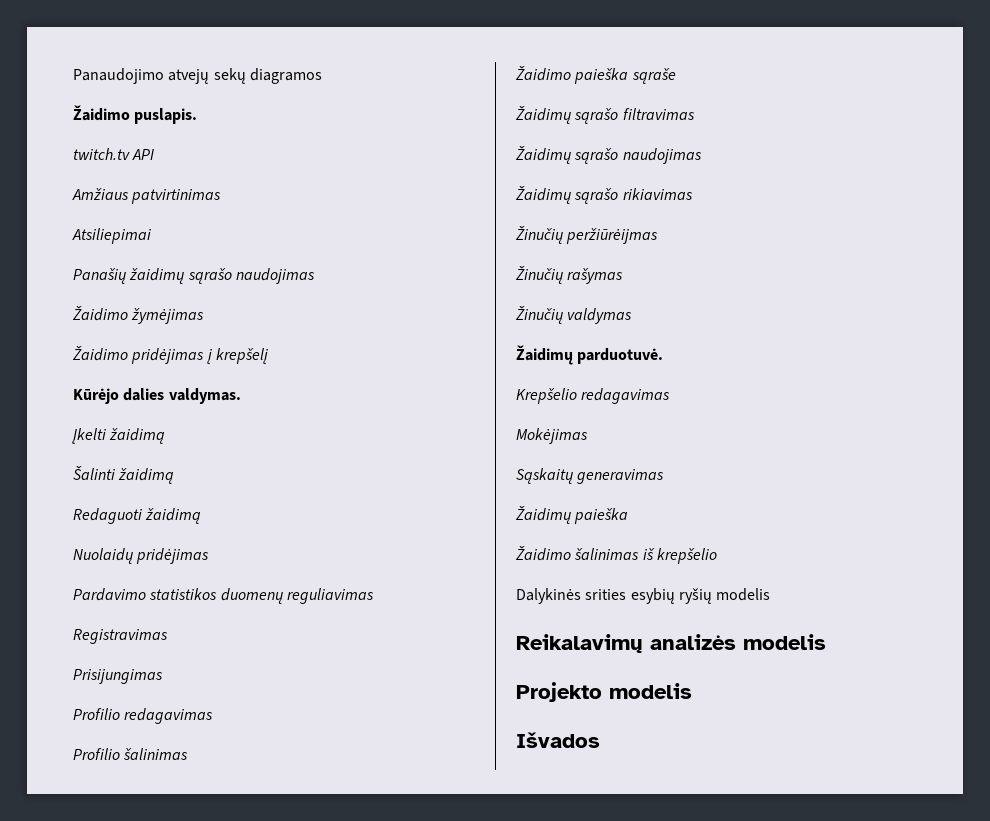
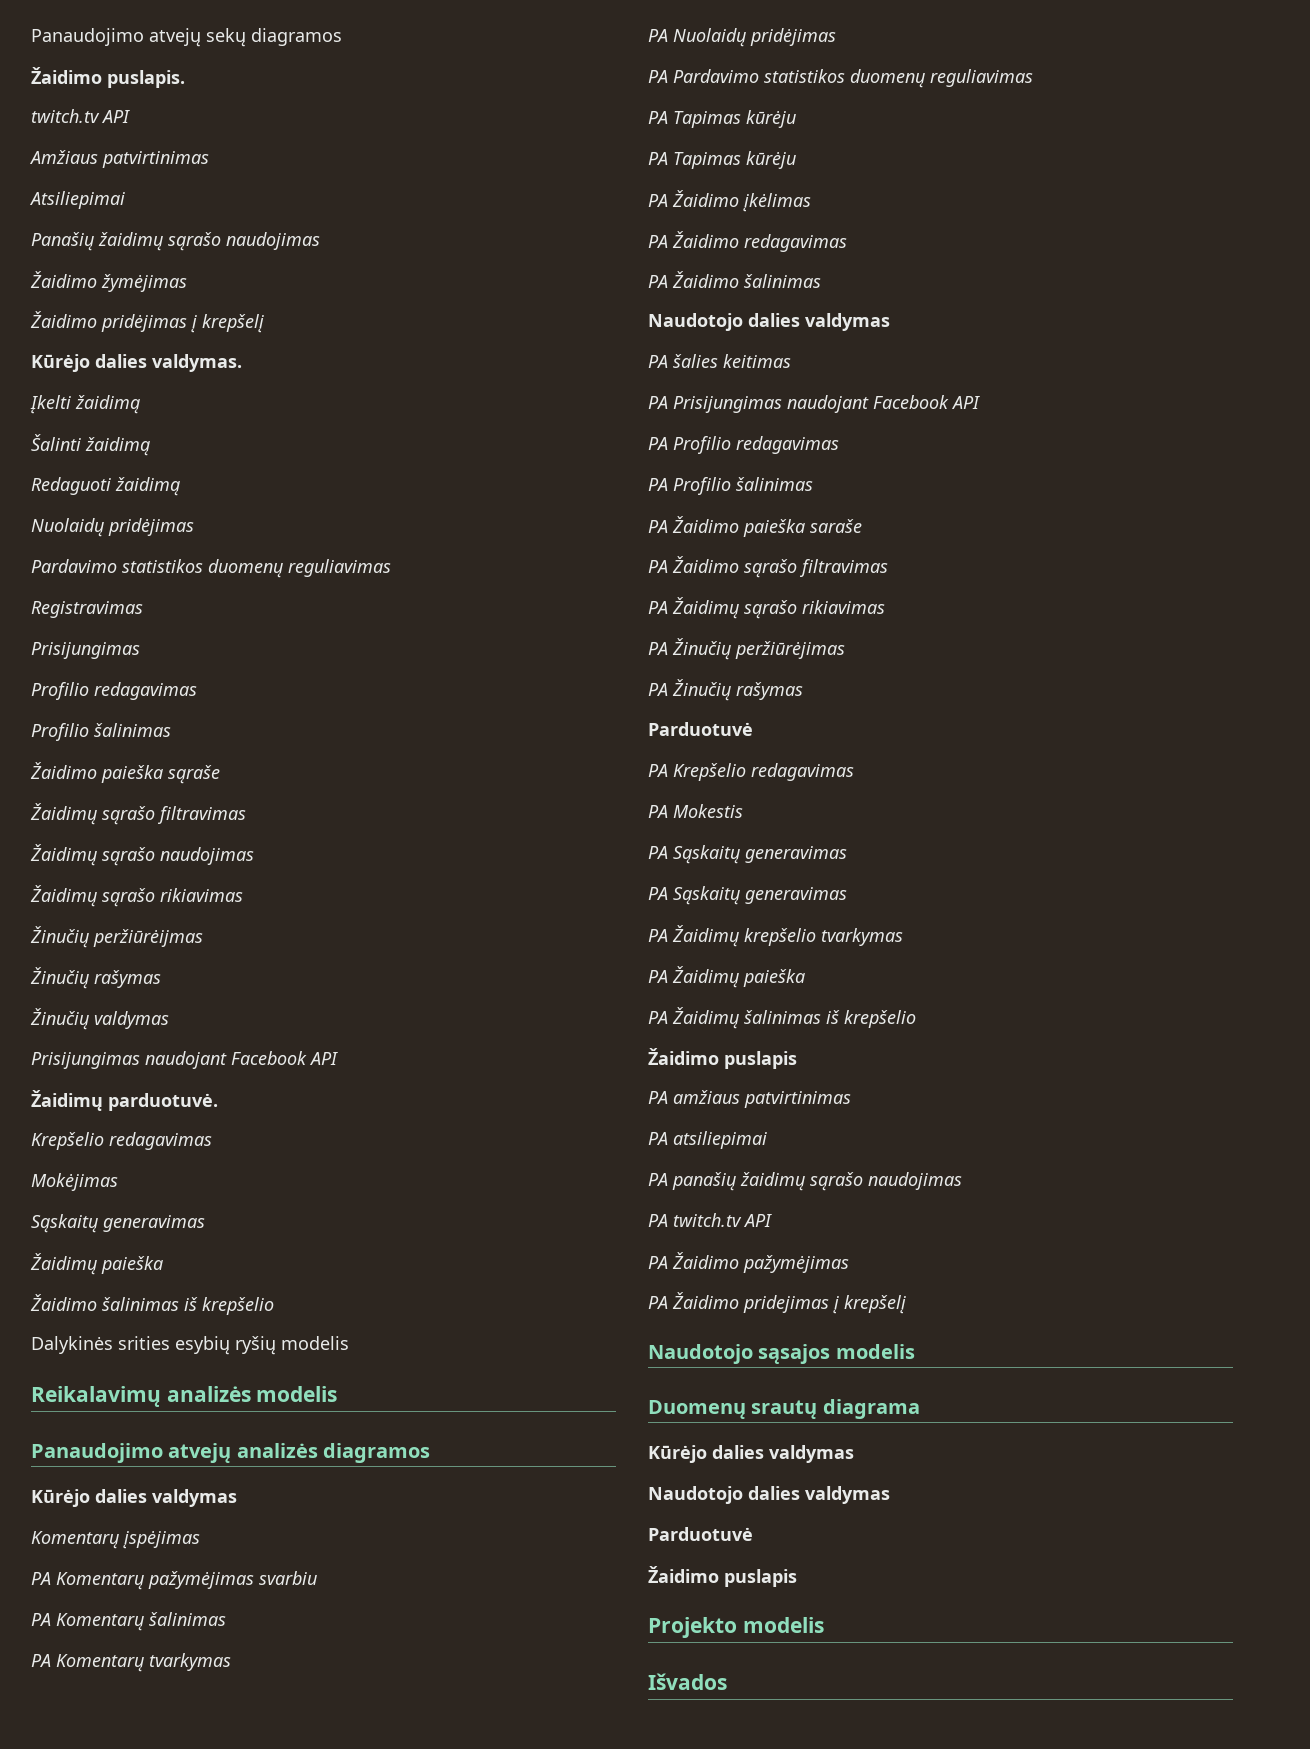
(633, 316) none -> [31,1051,338,1069] // Prisijungimas naudojant Facebook API
(826, 642) none -> [31,1443,431,1463] [31,1489,237,1507] [31,1530,200,1549] [31,1571,317,1590] [31,1612,226,1631] [31,1653,231,1672] [648,28,836,47] [648,69,1033,88] [648,110,796,128] [648,151,796,169] [648,190,811,212] [648,231,847,252] [648,271,821,288] [648,313,890,331] [648,354,791,368] [648,395,980,413] [648,436,839,454] [648,477,813,495] [648,516,862,537] [648,556,888,578] [648,597,885,619] [648,638,845,660] [648,679,803,701] [648,722,753,736] [648,763,854,781] [648,804,743,818] [648,845,847,864] [648,886,847,905] [648,925,903,947] [648,966,805,988] [648,1007,916,1029] [648,1048,797,1069] [648,1090,851,1108] [648,1131,767,1149] [648,1172,962,1191] [648,1213,772,1227] [648,1252,849,1273] [648,1292,906,1314] [648,1344,915,1364] [648,1399,920,1419] [648,1445,854,1463] [648,1486,890,1504] [648,1527,753,1541] [648,1566,797,1587] // Panaudojimo atvejų analizės diagramos // Kūrėjo dalies valdymas // Komentarų įspėjimas // PA Komentarų pažymėjimas svarbiu // PA Komentarų šalinimas // PA Komentarų tvarkymas // PA Nuolaidų pridėjimas // PA Pardavimo statistikos duomenų reguliavimas // PA Tapimas kūrėju // PA Tapimas kūrėju // PA Žaidimo įkėlimas // PA Žaidimo redagavimas // PA Žaidimo šalinimas // Naudotojo dalies valdymas // PA šalies keitimas // PA Prisijungimas naudojant Facebook API // PA Profilio redagavimas // PA Profilio šalinimas // PA Žaidimo paieška saraše // PA Žaidimo sąrašo filtravimas // PA Žaidimų sąrašo rikiavimas // PA Žinučių peržiūrėjimas // PA Žinučių rašymas // Parduotuvė // PA Krepšelio redagavimas // PA Mokestis // PA Sąskaitų generavimas // PA Sąskaitų generavimas // PA Žaidimų krepšelio tvarkymas // PA Žaidimų paieška // PA Žaidimų šalinimas iš krepšelio // Žaidimo puslapis // PA amžiaus patvirtinimas // PA atsiliepimai // PA panašių žaidimų sąrašo naudojimas // PA twitch.tv API // PA Žaidimo pažymėjimas // PA Žaidimo pridejimas į krepšelį // Naudotojo sąsajos modelis // Duomenų srautų diagrama // Kūrėjo dalies valdymas // Naudotojo dalies valdymas // Parduotuvė // Žaidimo puslapis

